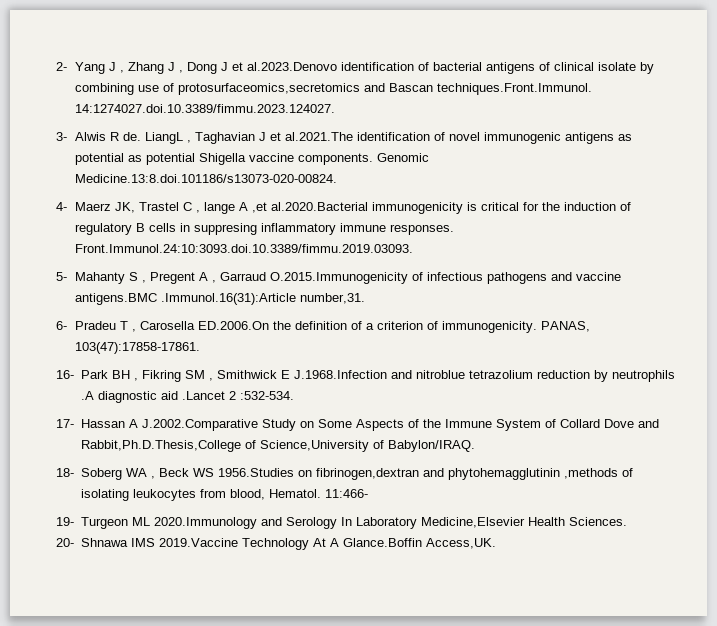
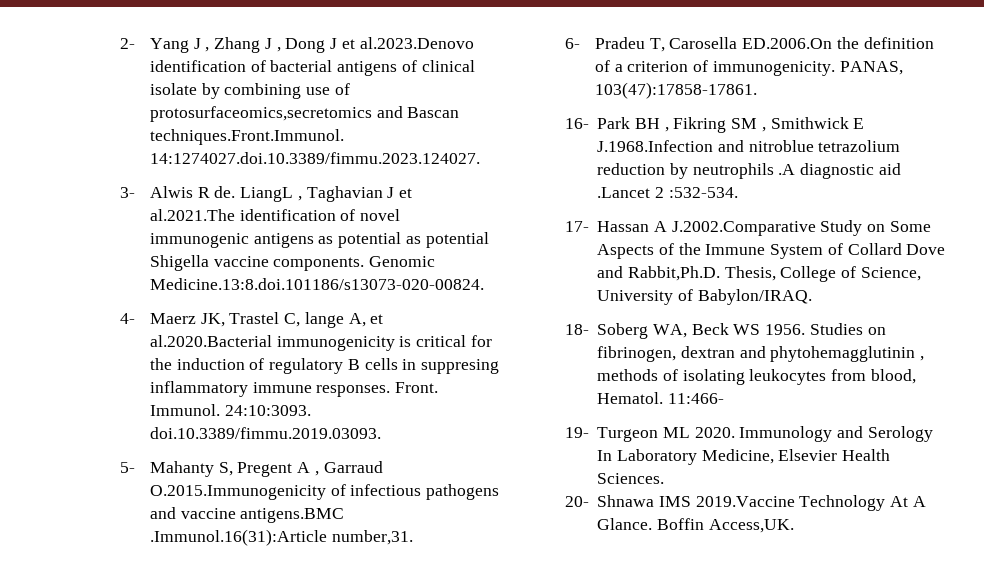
[183,202,268,214] C , lange A ,et -> [284,312,384,328] C, lange A, et
[75,244,414,253] Front.Immunol.24:10:3093.doi.10.3389/fimmu.2019.03093. -> [395,382,439,393] [150,404,311,416] [150,427,382,439] Front. Immunol. 24:10:3093. doi.10.3389/fimmu.2019.03093.
[129,272,147,283] S , -> [218,462,233,476] S,
[120,321,137,332] T , -> [649,38,665,52] T,
[80,440,475,452] [56,468,618,480] Rabbit,Ph.D.Thesis,College of Science,University of Babylon/IRAQ. // 18- Soberg WA , Beck WS 1956.Studies on fibrinogen,dextran and phytohemagglutinin ,methods -> [627,266,921,282] [597,289,812,305] [564,323,886,339] [597,346,925,362] [597,369,659,381] Rabbit,Ph.D. Thesis, College of Science, University of Babylon/IRAQ. // 18- Soberg WA, Beck WS 1956. Studies on fibrinogen, dextran and phytohemagglutinin , methods
[153,517,257,529] 2020.Immunology -> [694,426,833,442] 2020. Immunology
[420,517,525,528] Medicine,Elsevier -> [701,449,838,464] Medicine, Elsevier
[342,538,422,547] Glance.Boffin -> [597,518,704,530] Glance. Boffin

